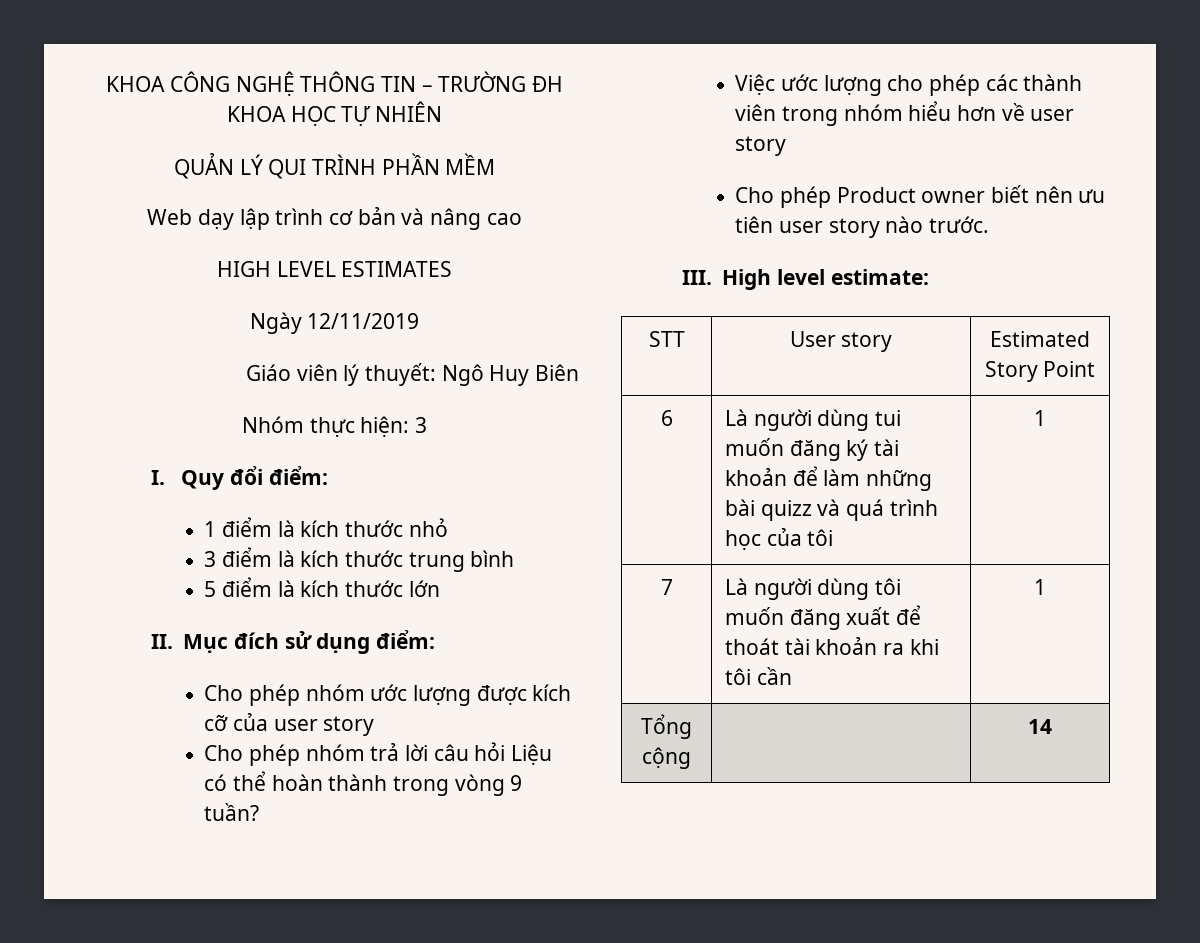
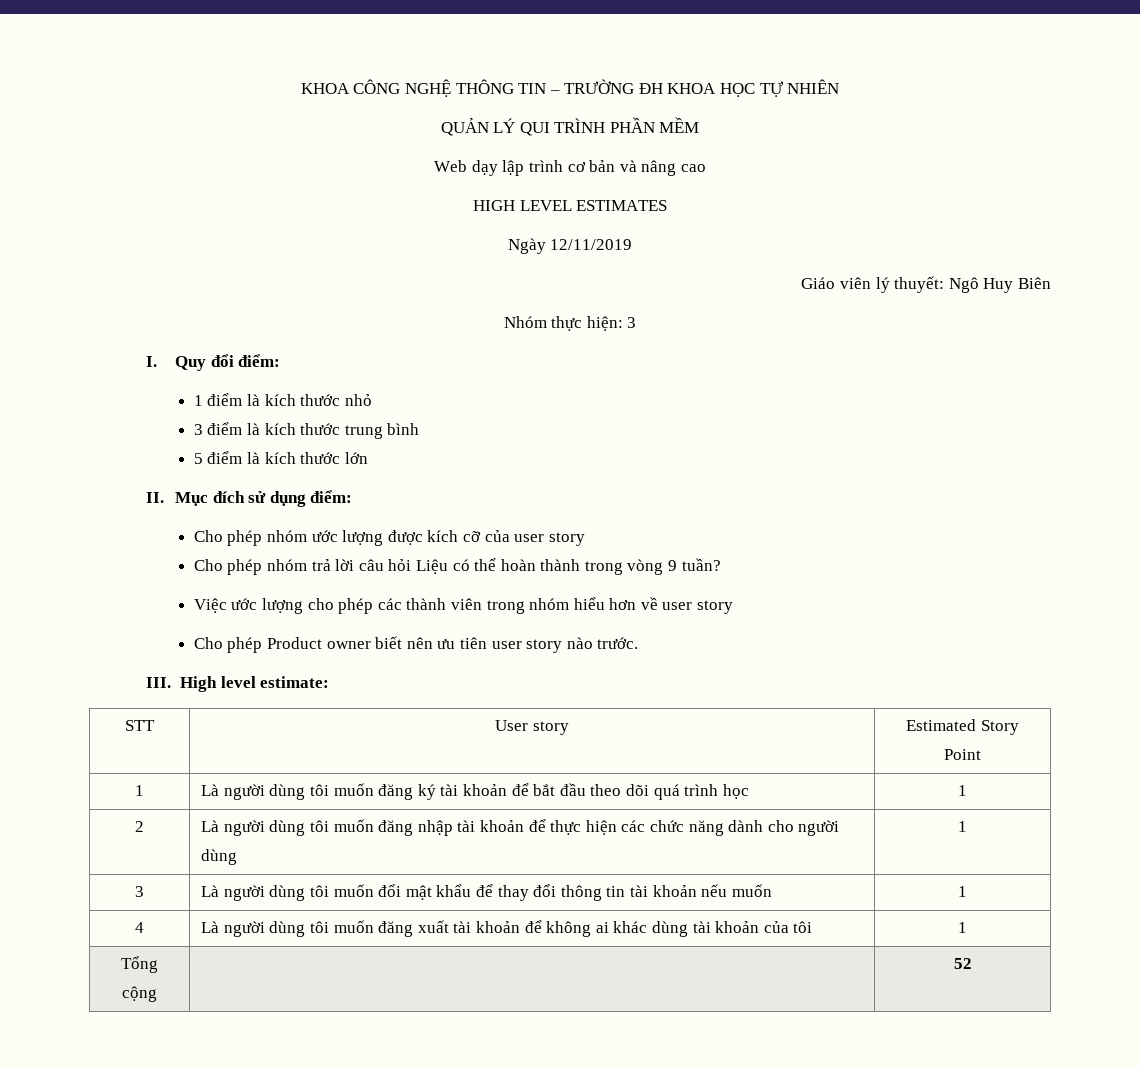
[660,410,673,426] [725,409,902,431] 6 | Là người dùng tui -> [135,785,144,796] [201,784,330,800] 1 | Là người dùng tôi
[823,469,933,491] [725,499,841,521] làm những bài quizz và -> [533,783,649,796] bắt đầu theo dõi
[766,528,834,546] [1034,410,1046,426] [660,579,673,595] của tôi | 1 // 7 -> [958,785,967,796] [135,821,144,832] [201,819,840,836] [201,849,238,865] [958,821,967,832] [135,886,144,897] [201,884,772,901] [958,886,967,897] [135,922,144,933] | 1 // 2 | Là người dùng tôi muốn đăng nhập tài khoản để thực hiện các chức năng dành cho người dùng | 1 // 3 | Là người dùng tôi muốn đổi mật khẩu để thay đổi thông tin tài khoản nếu muốn | 1 // 4
[896,605,922,625] [725,637,939,655] [725,667,792,685] để thoát tài khoản ra khi tôi cần -> [453,920,813,937] tài khoản để không ai khác dùng tài khoản của tôi
[1028,719,1052,734] 14 -> [953,958,972,969] 52

